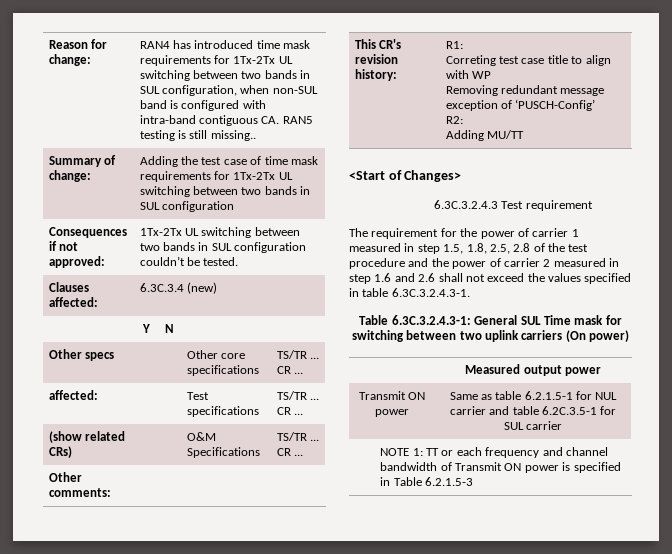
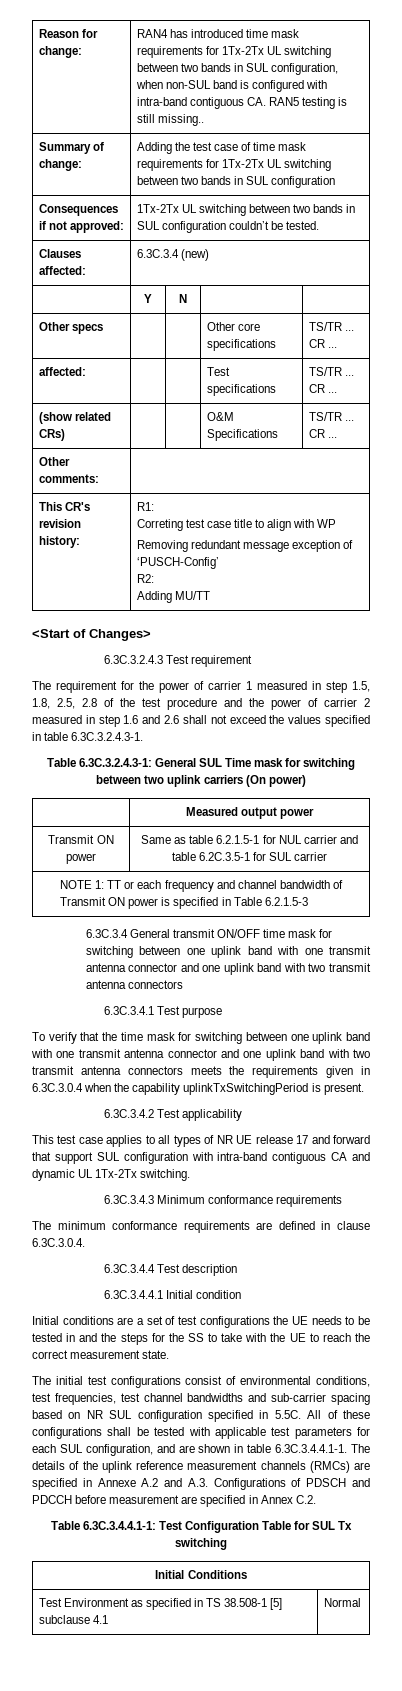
(474, 481) none -> [85,929,333,938] [85,946,371,958] [85,963,371,975] [85,980,183,989] [103,1006,222,1018] [32,1032,370,1044] [31,1049,370,1061] [32,1066,370,1078] [32,1083,364,1095] [103,1109,242,1121] [32,1135,370,1147] [32,1152,370,1164] [32,1169,191,1181] [103,1195,342,1207] [32,1221,370,1233] [32,1238,85,1247] [103,1264,237,1276] [103,1290,241,1299] [32,1316,371,1328] [32,1333,370,1345] [32,1350,170,1359] [32,1376,370,1388] [32,1393,370,1405] [32,1410,370,1422] [32,1427,370,1439] [32,1444,370,1456] [32,1461,370,1473] [32,1478,370,1490] [32,1495,316,1507] [50,1521,353,1533] [175,1538,227,1550] [155,1570,247,1579] [38,1598,283,1610] [38,1615,108,1624] [323,1598,361,1607] // 6.3C.3.4 General transmit ON/OFF time mask for switching between one uplink band with one transmit antenna connector and one uplink band with two transmit antenna connectors // 6.3C.3.4.1 Test purpose // To verify that the time mask for switching between one uplink band with one transmit antenna connector and one uplink band with two transmit antenna connectors meets the requirements given in 6.3C.3.0.4 when the capability uplinkTxSwitchingPeriod is present. // 6.3C.3.4.2 Test applicability // This test case applies to all types of NR UE release 17 and forward that support SUL configuration with intra-band contiguous CA and dynamic UL 1Tx-2Tx switching. // 6.3C.3.4.3 Minimum conformance requirements // The minimum conformance requirements are defined in clause 6.3C.3.0.4. // 6.3C.3.4.4 Test description // 6.3C.3.4.4.1 Initial condition // Initial conditions are a set of test configurations the UE needs to be tested in and the steps for the SS to take with the UE to reach the correct measurement state. // The initial test configurations consist of environmental conditions, test frequencies, test channel bandwidths and sub-carrier spacing based on NR SUL configuration specified in 5.5C. All of these configurations shall be tested with applicable test parameters for each SUL configuration, and are shown in table 6.3C.3.4.4.1-1. The details of the uplink reference measurement channels (RMCs) are specified in Annexe A.2 and A.3. Configurations of PDSCH and PDCCH before measurement are specified in Annex C.2. // Table 6.3C.3.4.4.1-1: Test Configuration Table for SUL Tx switching // Initial Conditions // Test Environment as specified in TS 38.508-1 [5] subclause 4.1 | Normal

